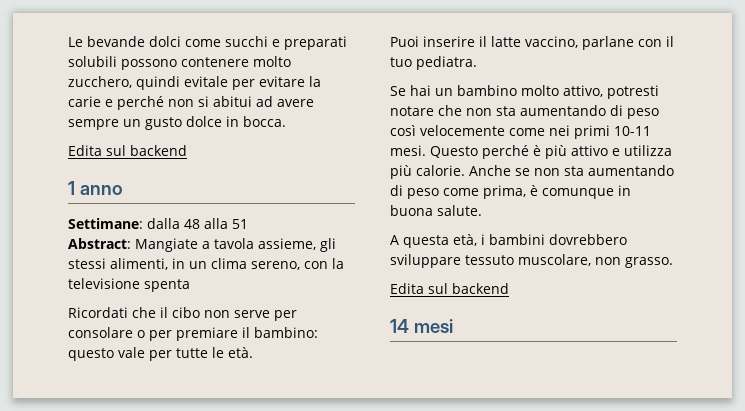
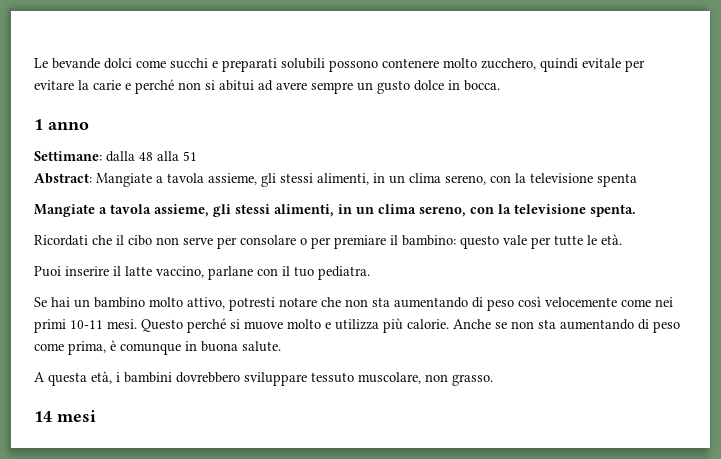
[68,145,187,156] // Edita sul backend -> (500, 85) none
(190, 285) none -> [34,204,636,217] // Mangiate a tavola assieme, gli stessi alimenti, in un clima sereno, con la televisione spenta.
[533,145,608,159] è più attivo -> [230,319,321,330] si muove molto
[390,283,509,294] // Edita sul backend -> (493, 380) none

